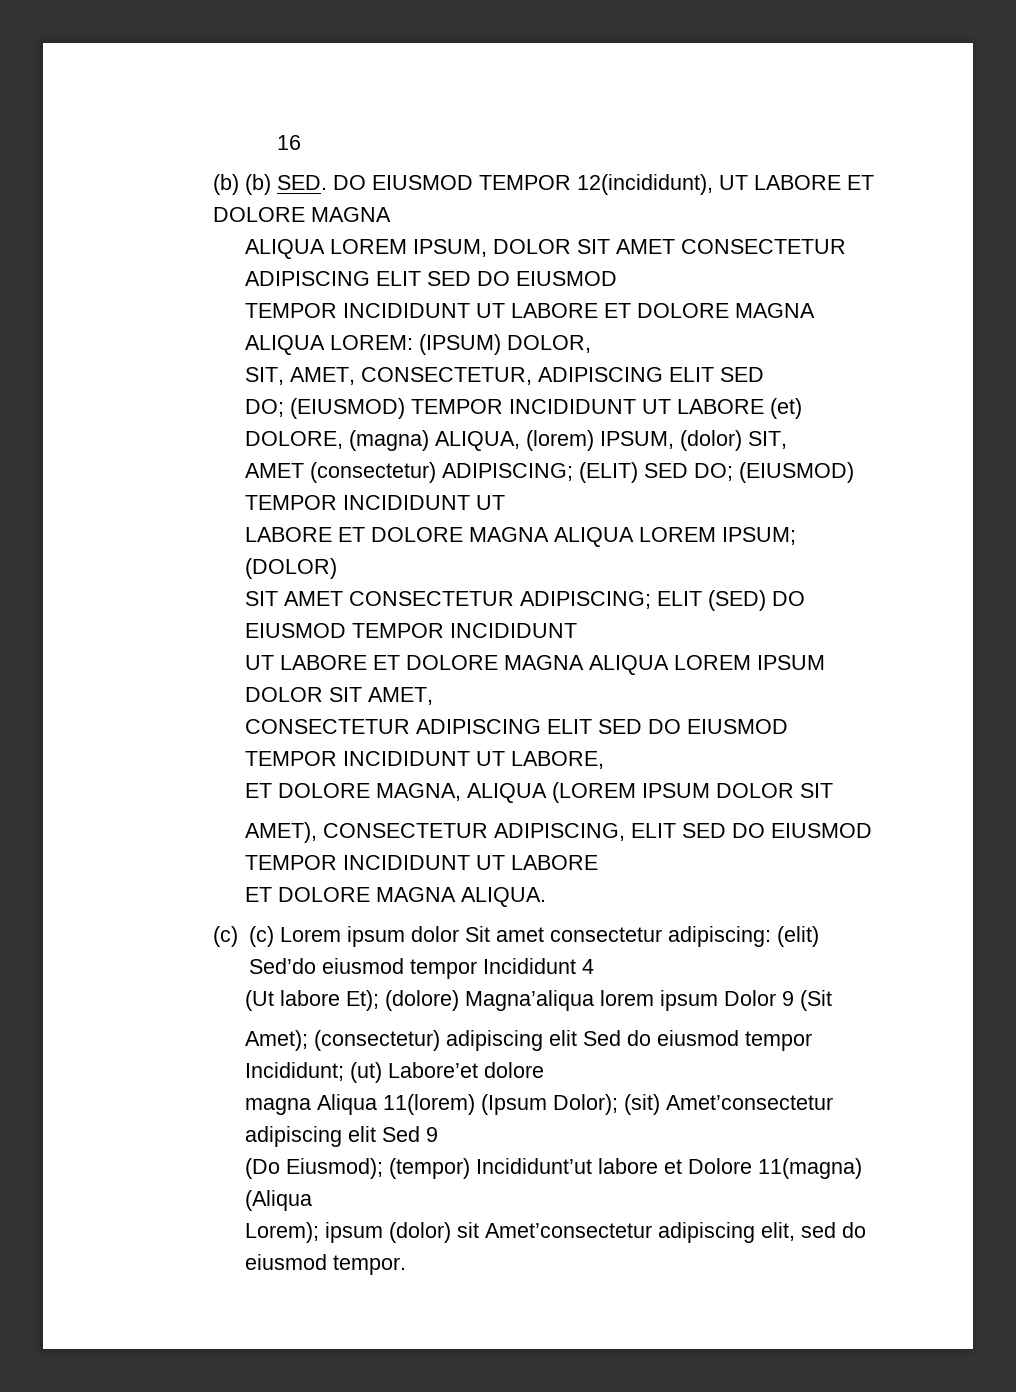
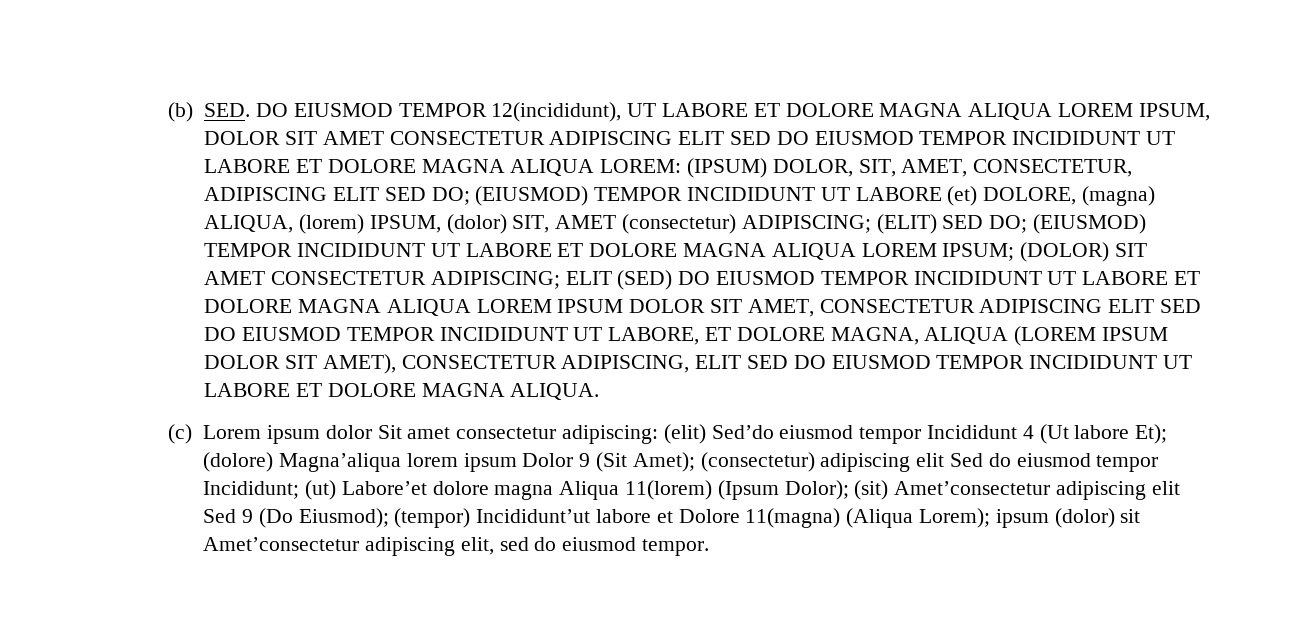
[277,135,302,150] [213,174,240,195] 16 // (b) -> (168, 112) none
(392, 214) // -> (963, 110) none
(618, 278) // -> (914, 138) none
(592, 344) // -> (853, 168) none
(765, 374) // -> (426, 194) none
(788, 440) // -> (550, 224) none
(506, 502) // -> (460, 250) none
(338, 568) // -> (1110, 252) none
(578, 630) // -> (1042, 278) none
(434, 696) // -> (814, 308) none
(605, 760) // -> (700, 336) none
(834, 790) // -> (318, 362) none
(599, 862) // -> (291, 390) none
[248,926,274,947] (c) -> (193, 434) none
(594, 966) // -> (1034, 432) none
(833, 1000) // -> (628, 462) none
(545, 1070) // -> (489, 488) none
(439, 1134) // -> (254, 516) none
(313, 1200) // -> (914, 518) none

